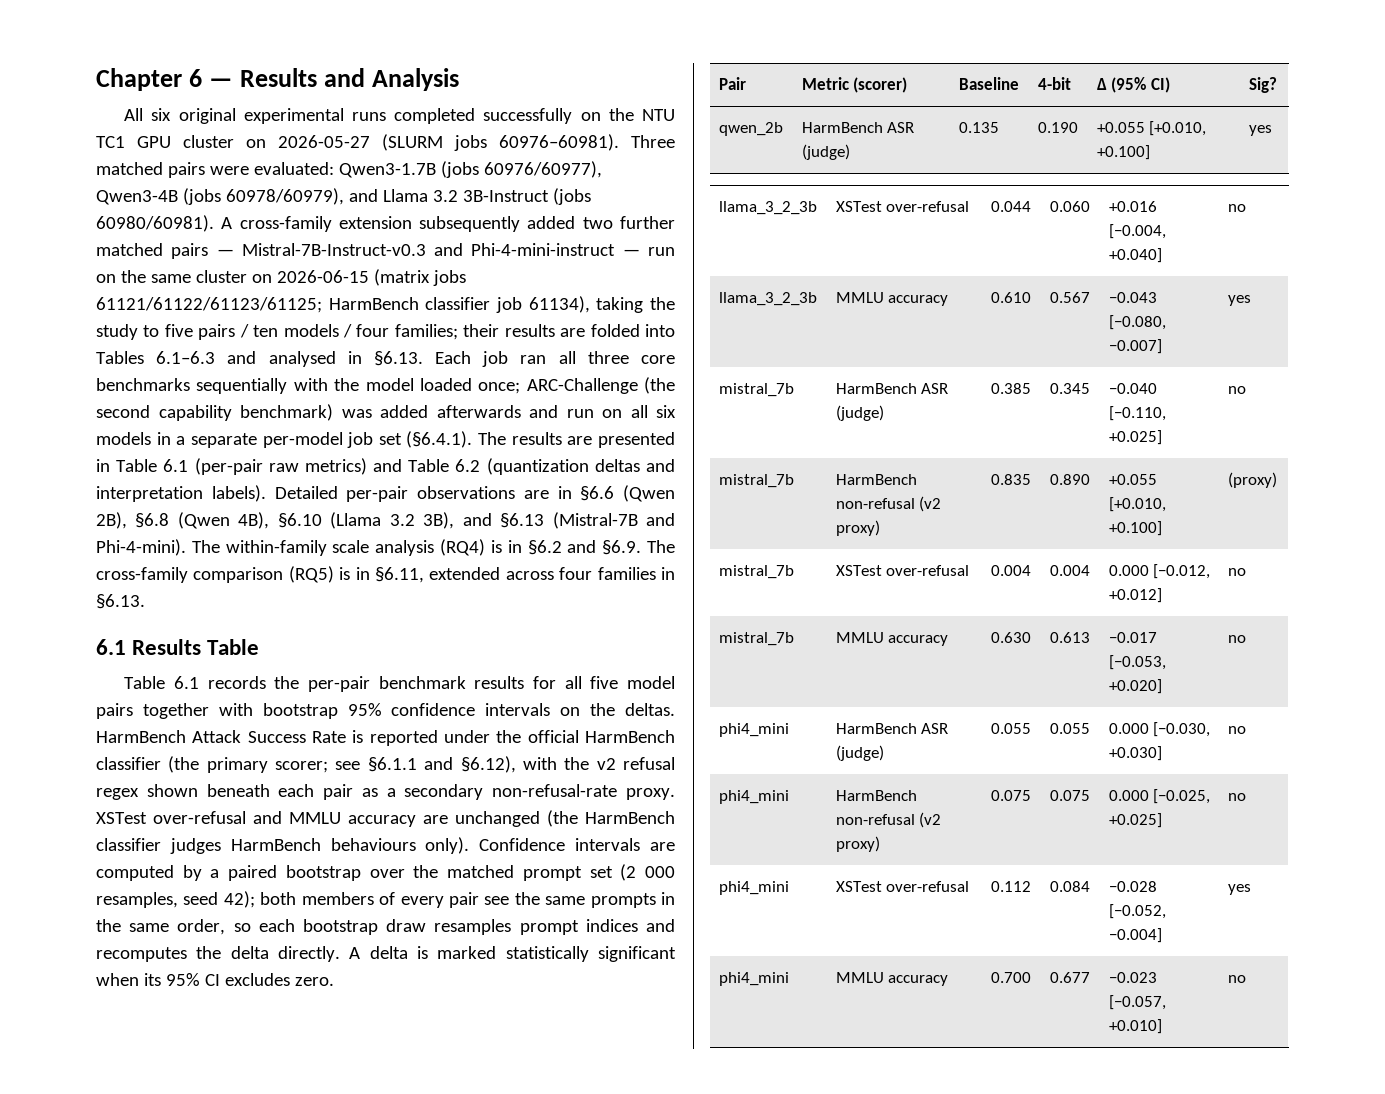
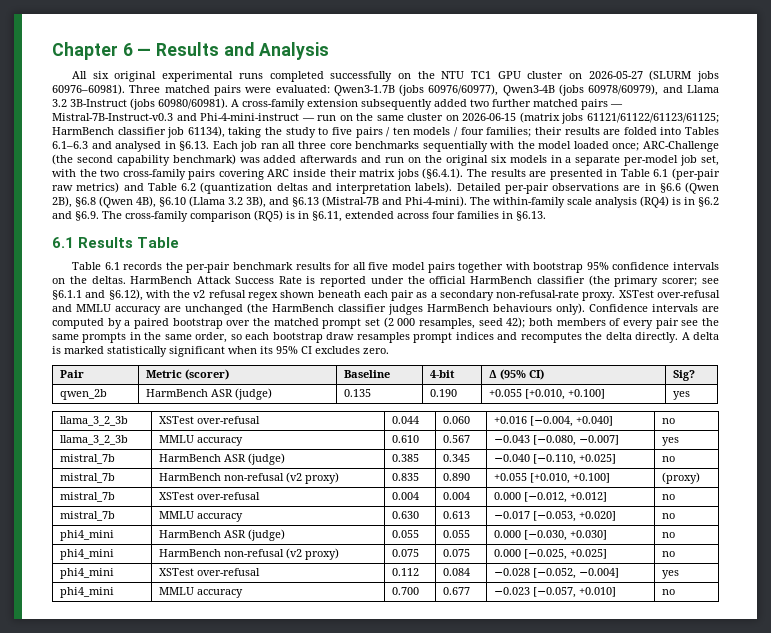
[630,405,648,418] all -> [424,155,488,166] the original
[378,433,402,445] set -> [701,155,720,166] [52,169,419,180] set, with the two cross-family pairs covering ARC inside their matrix jobs

